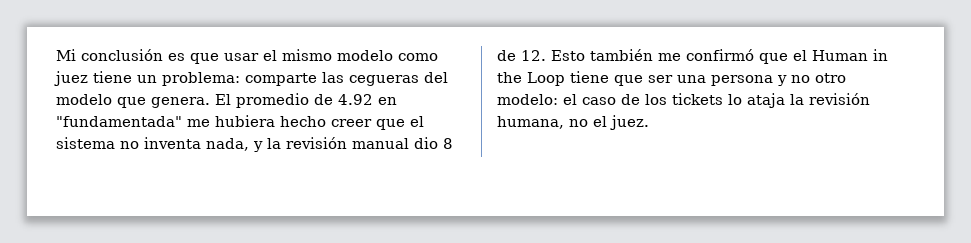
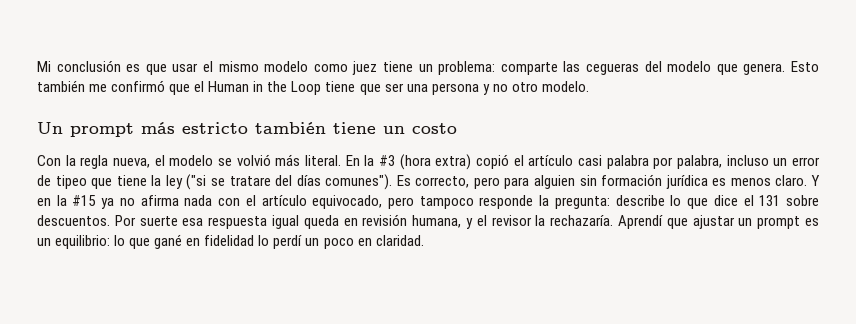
[215,93,397,108] [56,115,424,130] [56,137,453,152] [497,50,546,61] El promedio de 4.92 en "fundamentada" me hubiera hecho creer que el sistema no inventa nada, y la revisión manual dio 8 de 12. -> (786, 69) none
[497,93,870,108] [497,115,649,130] modelo: el caso de los tickets lo ataja la revisión humana, no el juez. -> [541,81,589,92] [37,122,457,137] [37,154,820,170] [37,174,821,190] [37,195,820,209] [37,214,819,229] [37,234,424,249] modelo. // Un prompt más estricto también tiene un costo // Con la regla nueva, el modelo se volvió más literal. En la #3 (hora extra) copió el artículo casi palabra por palabra, incluso un error de tipeo que tiene la ley ("si se tratare del días comunes"). Es correcto, pero para alguien sin formación jurídica es menos claro. Y en la #15 ya no afirma nada con el artículo equivocado, pero tampoco responde la pregunta: describe lo que dice el 131 sobre descuentos. Por suerte esa respuesta igual queda en revisión humana, y el revisor la rechazaría. Aprendí que ajustar un prompt es un equilibrio: lo que gané en fidelidad lo perdí un poco en claridad.

